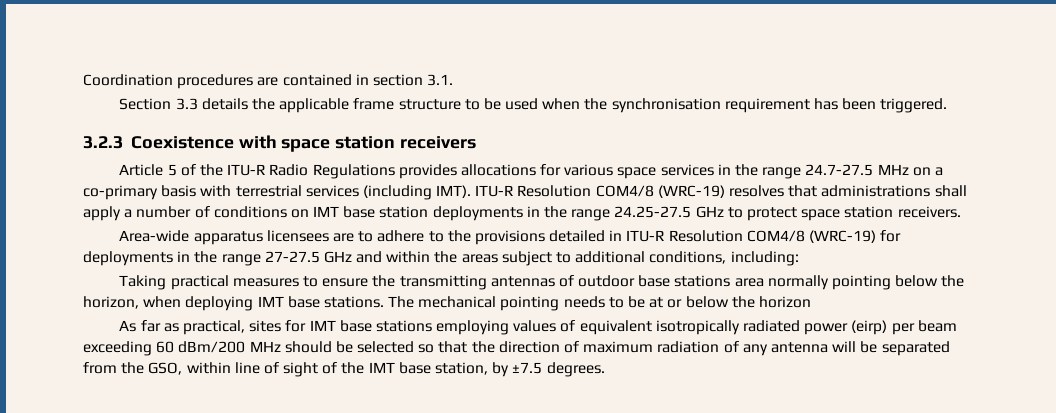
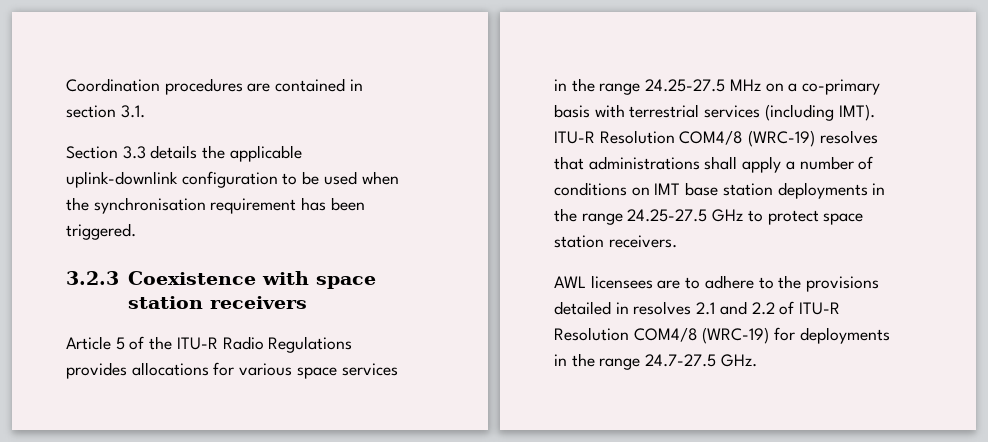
[353,98,461,110] frame structure -> [66,171,278,188] uplink-downlink configuration
[805,164,874,176] 24.7-27.5 -> [645,79,726,92] 24.25-27.5
[119,230,263,245] Area-wide apparatus -> [554,276,586,288] AWL
(623, 235) none -> [633,301,795,315] resolves 2.1 and 2.2 of
[264,251,799,266] [119,275,965,290] [83,296,811,311] [119,320,957,335] [83,341,950,356] [83,362,605,377] 27-27.5 GHz and within the areas subject to additional conditions, including: // Taking practical measures to ensure the transmitting antennas of outdoor base stations area normally pointing below the horizon, when deploying IMT base stations. The mechanical pointing needs to be at or below the horizon // As far as practical, sites for IMT base stations employing values of equivalent isotropically radiated power (eirp) per beam exceeding 60 dBm/200 MHz should be selected so that the direction of maximum radiation of any antenna will be separated from the GSO, within line of sight of the IMT base station, by ±7.5 degrees. -> [645,354,757,367] 24.7-27.5 GHz.

